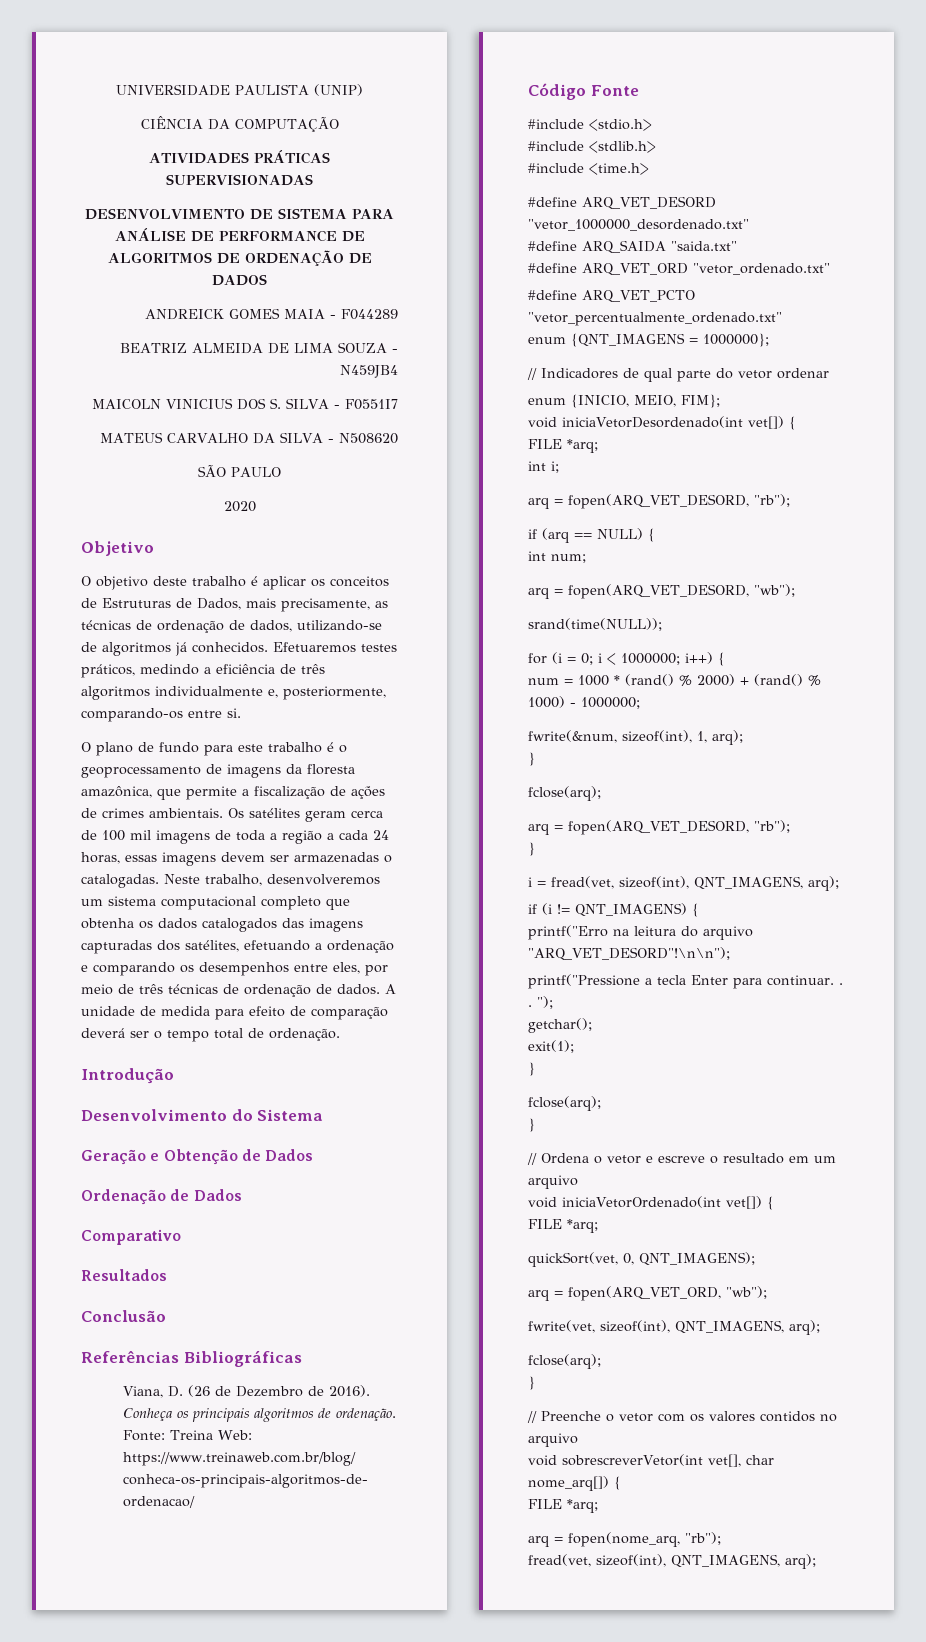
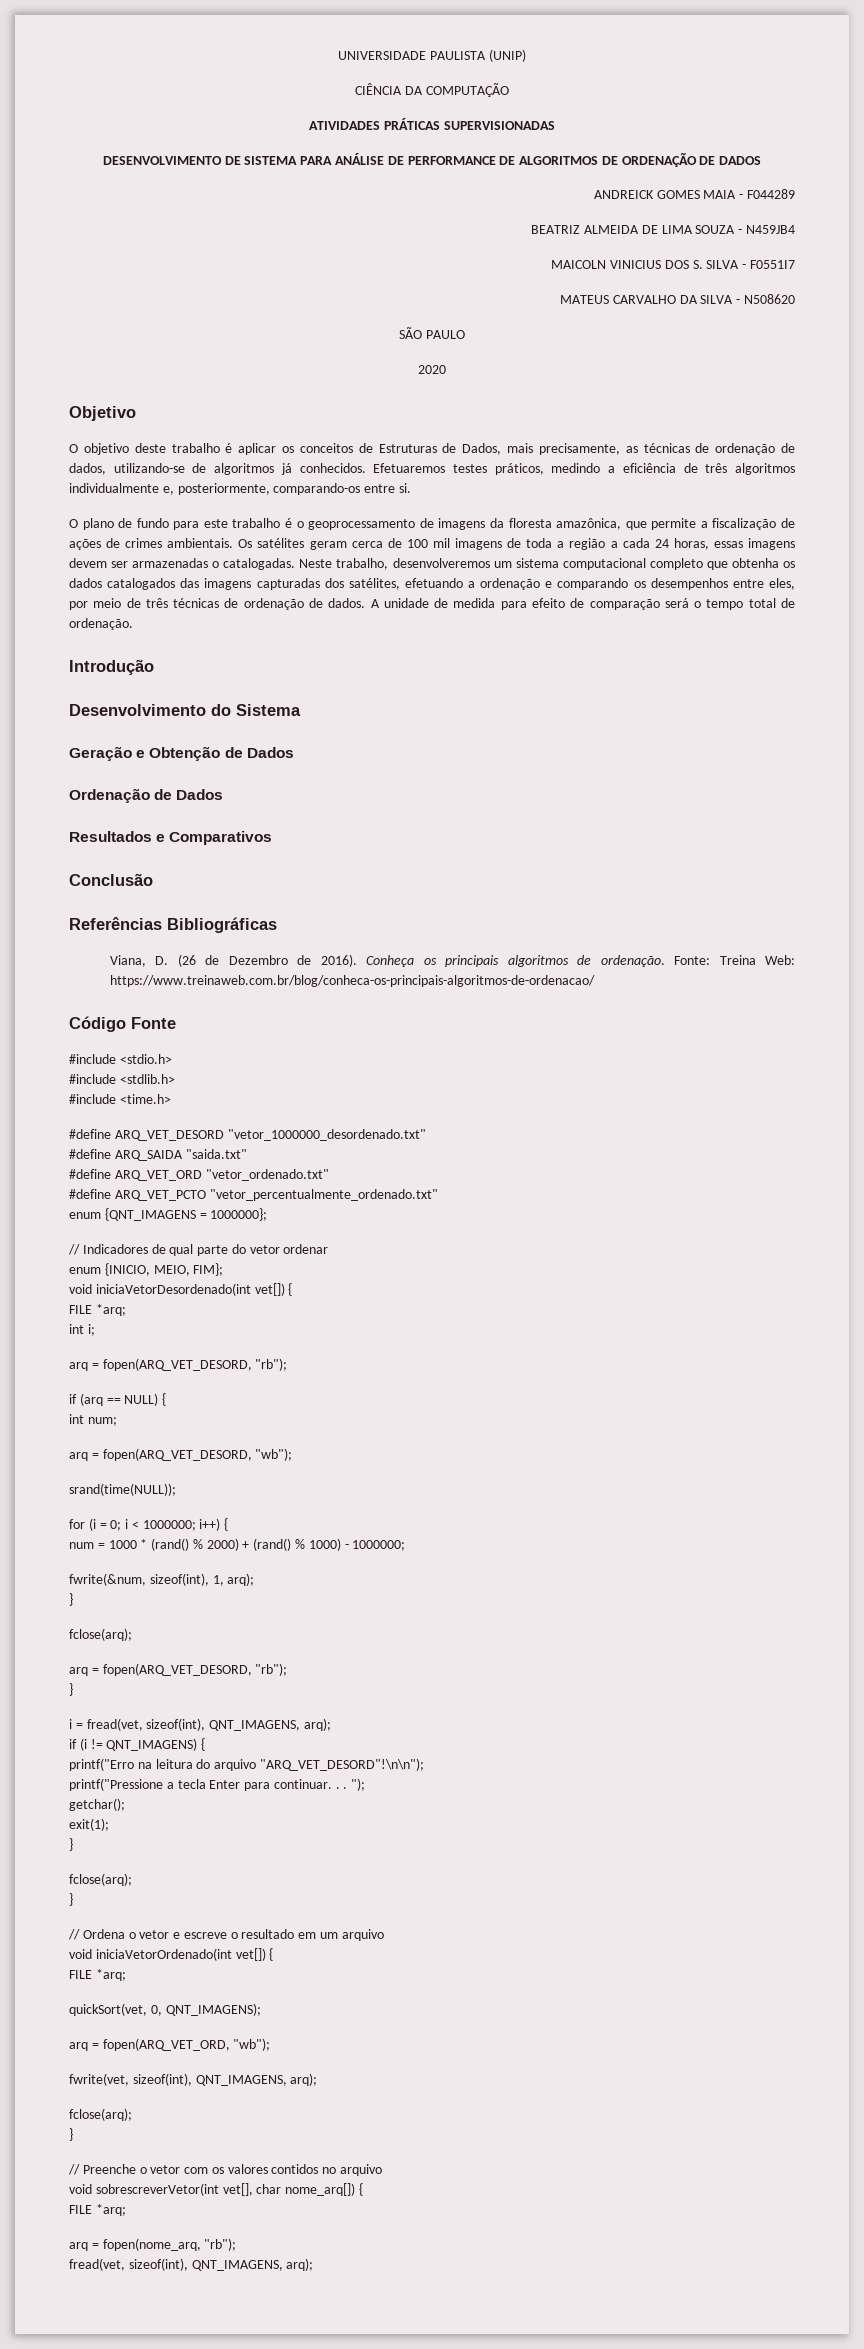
[81,1028,149,1038] deverá ser -> [664,598,689,608] será
[81,1229,181,1245] // Comparativo -> (224, 794) none
(167, 1275) none -> [156,831,273,845] e Comparativos

